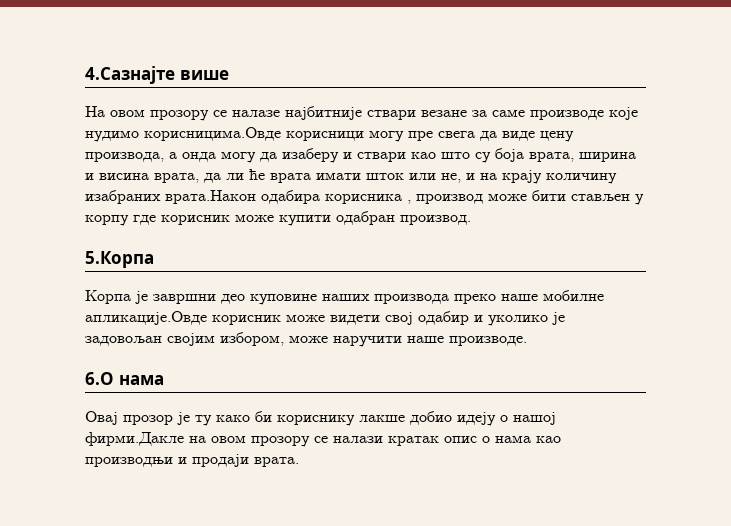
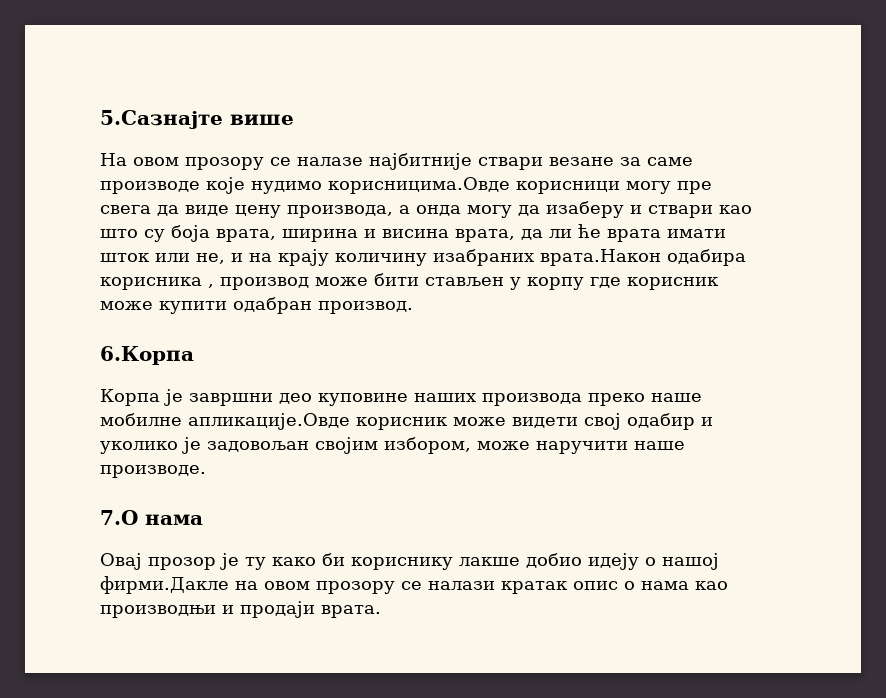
[85,66,175,84] 4.Сазнајте -> [100,110,223,129] 5.Сазнајте
[85,251,154,268] 5.Корпа -> [100,346,194,365] 6.Корпа
[85,372,114,385] 6.О -> [100,510,138,525] 7.О

